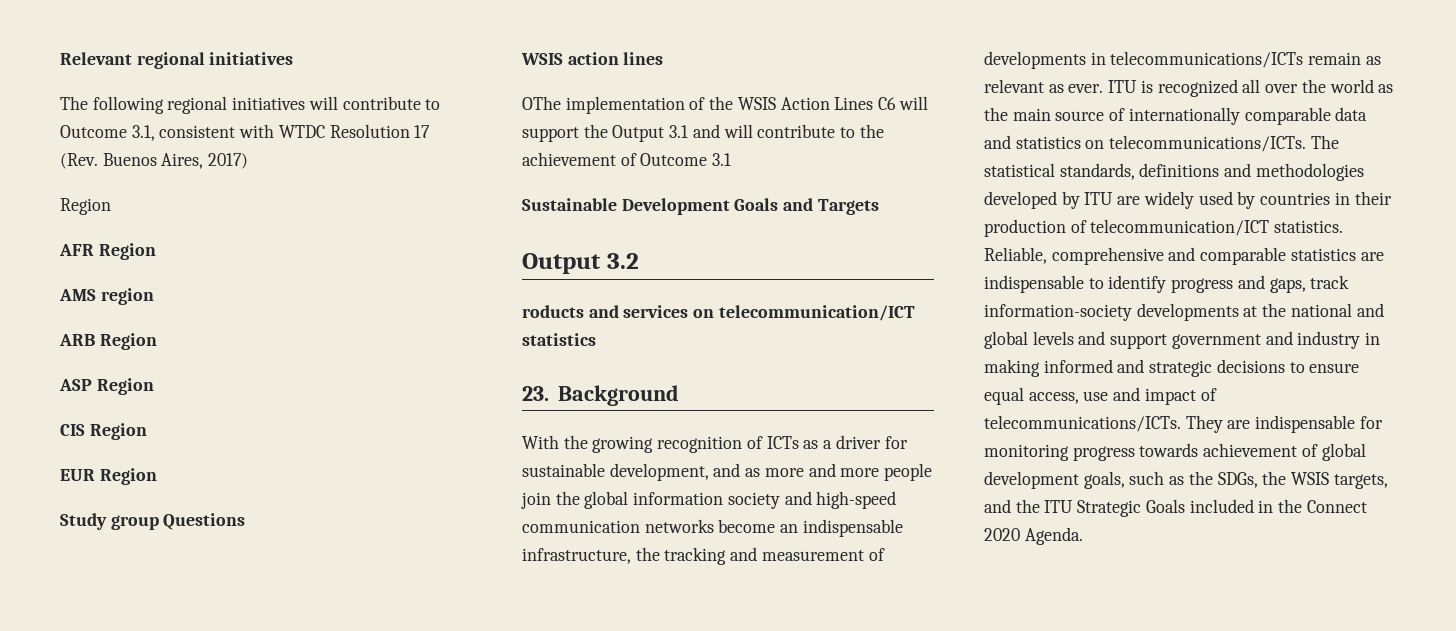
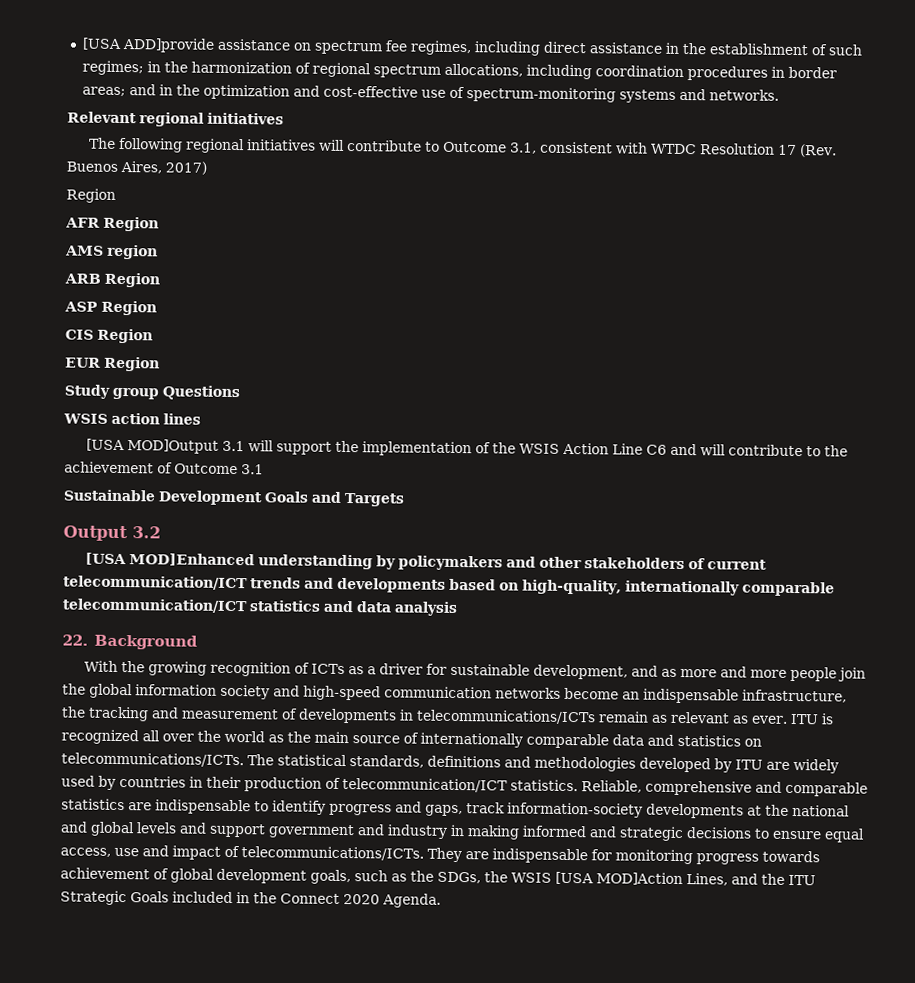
(60, 58) none -> [81,37,862,56] [81,60,837,81] [81,84,779,103] [USA ADD]provide assistance on spectrum fee regimes, including direct assistance in the establishment of such regimes; in the harmonization of regional spectrum allocations, including coordination procedures in border areas; and in the optimization and cost-effective use of spectrum-monitoring systems and networks. //
[522,96,561,110] OThe -> [86,438,360,455] [USA MOD]Output 3.1 will support the
[834,96,928,110] [522,124,689,142] Lines C6 will support the Output 3.1 -> [612,443,668,455] Line C6
[522,305,915,321] [522,333,596,346] [522,386,549,401] roducts and services on telecommunication/ICT statistics // 23. -> [85,552,768,571] [63,575,835,597] [62,598,458,616] [62,634,88,646] [USA MOD]Enhanced understanding by policymakers and other stakeholders of current telecommunication/ICT trends and developments based on high-quality, internationally comparable telecommunication/ICT statistics and data analysis // 22.
[1333,474,1388,489] targets, -> [555,871,728,886] [USA MOD]Action Lines,

